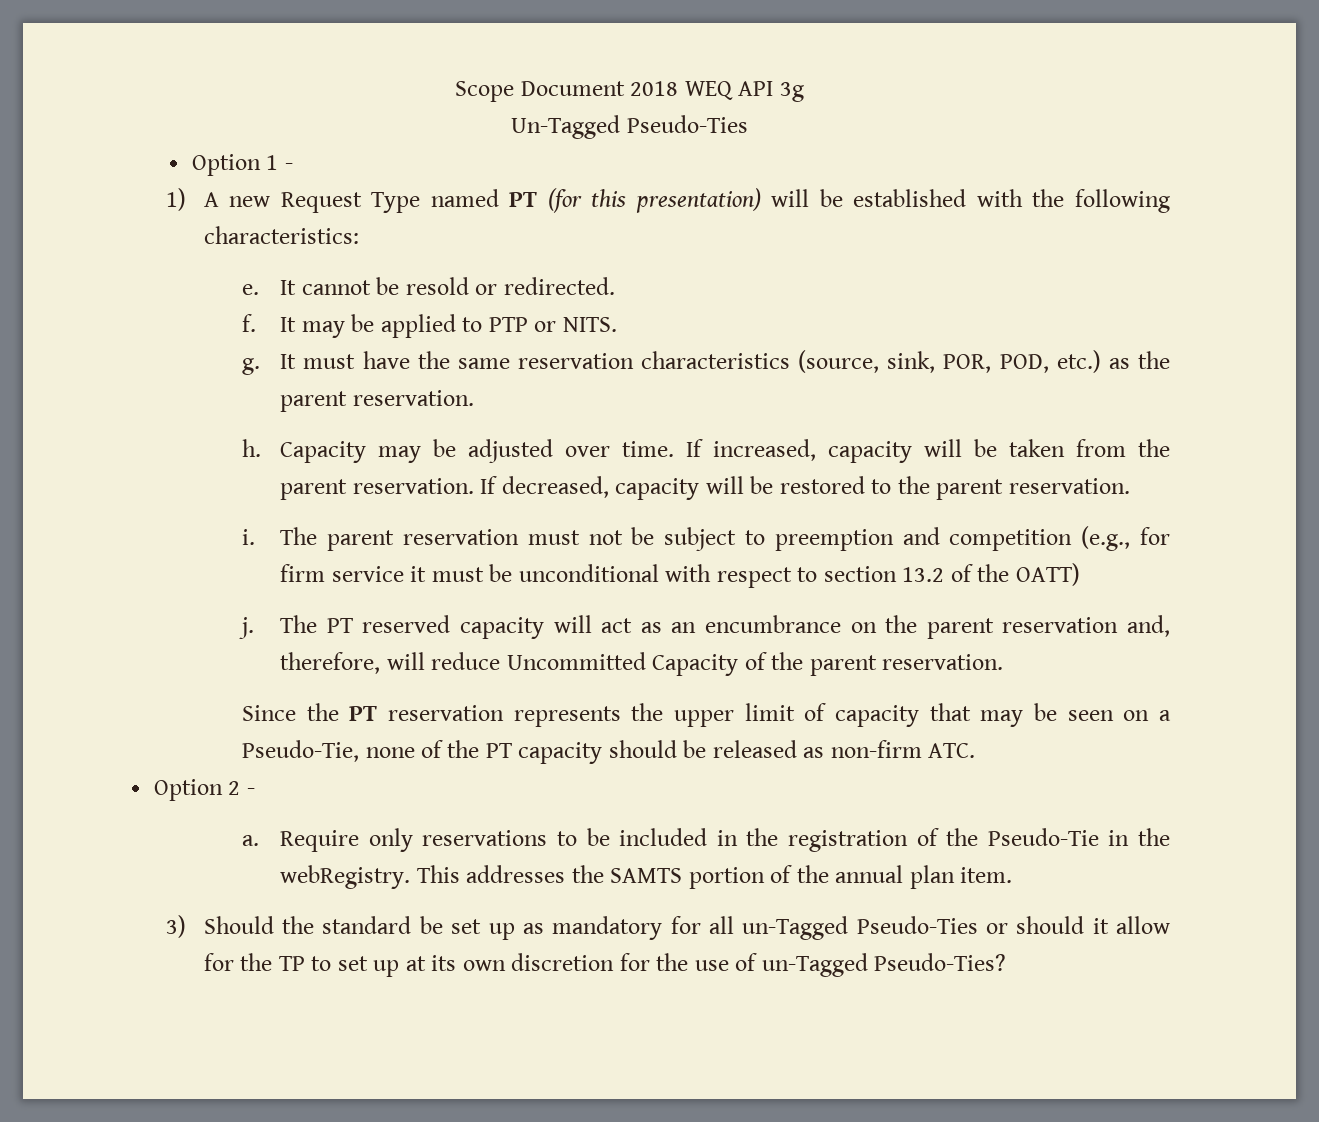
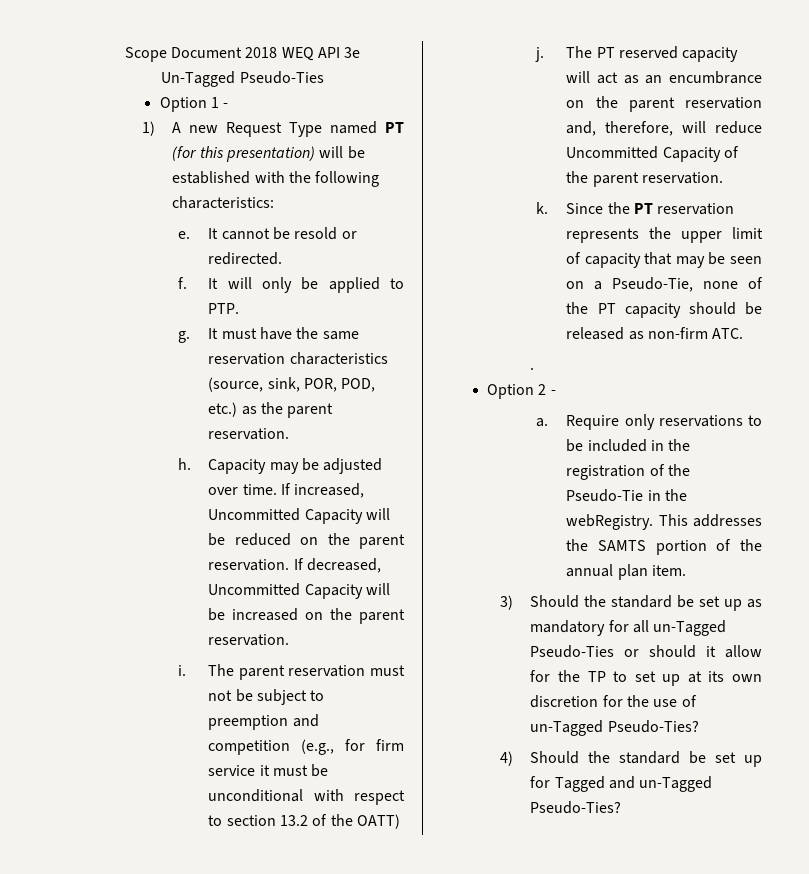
[779,82,804,102] 3g -> [344,47,361,58] 3e
[301,321,345,338] may -> [227,277,293,293] will only
[488,317,617,332] PTP or NITS. -> [208,303,240,314] PTP.
[828,439,1127,463] capacity will be taken from -> [208,508,391,524] [208,533,319,546] Uncommitted Capacity will be reduced on
[615,476,892,500] capacity will be restored to -> [208,583,391,599] [208,608,324,621] Uncommitted Capacity will be increased on
(1004, 662) none -> [535,202,548,214] k.
(976, 750) none -> [530,367,535,370] // .
(1006, 962) none -> [499,751,762,767] [530,776,713,792] [530,801,622,814] // 4) Should the standard be set up for Tagged and un-Tagged Pseudo-Ties?

